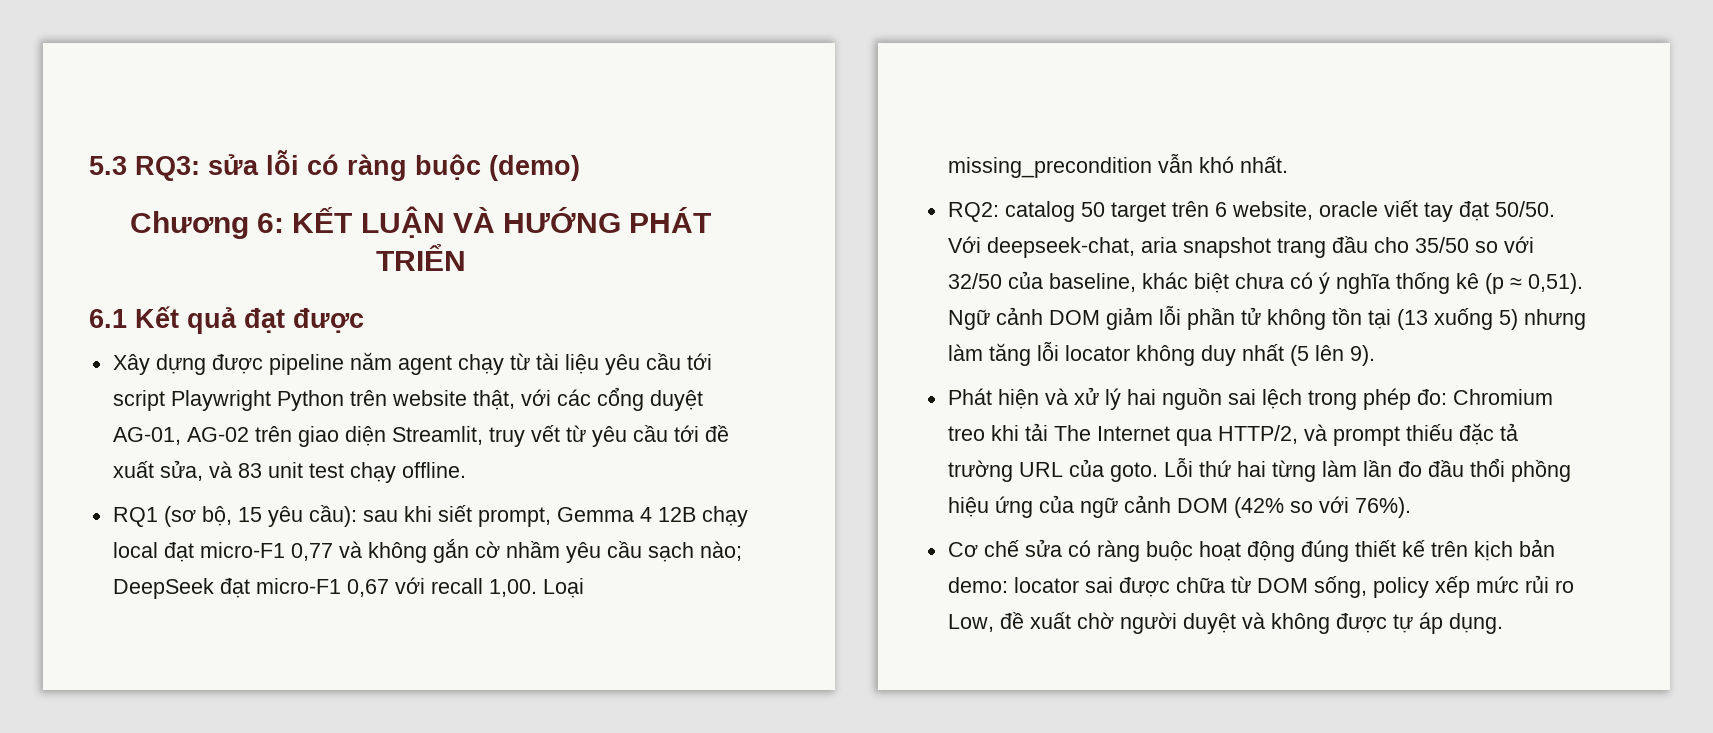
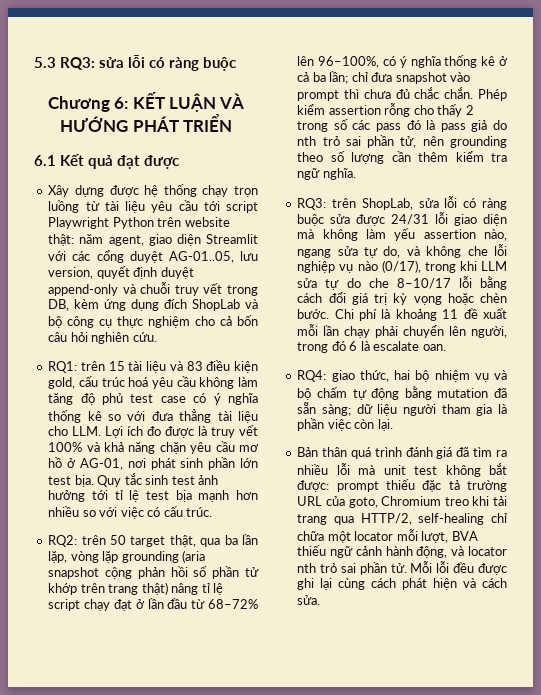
[489,155,580,181] (demo) -> (237, 64) none
[268,352,504,375] pipeline năm agent chạy -> [144,184,258,197] [48,200,80,213] hệ thống chạy trọn luồng
[472,387,703,411] [112,425,729,447] [112,460,466,483] [112,505,748,527] [112,539,742,563] [112,577,584,599] [947,154,1288,178] [947,200,1555,222] [947,236,1534,258] [947,271,1583,294] [947,306,1586,330] [947,342,1375,366] [947,387,1553,410] [947,423,1327,446] thật, với các cổng duyệt AG-01, AG-02 trên giao diện Streamlit, truy vết từ yêu cầu tới đề xuất sửa, và 83 unit test chạy offline. // RQ1 (sơ bộ, 15 yêu cầu): sau khi siết prompt, Gemma 4 12B chạy local đạt micro-F1 0,77 và không gắn cờ nhầm yêu cầu sạch nào; DeepSeek đạt micro-F1 0,67 với recall 1,00. Loại missing_precondition vẫn khó nhất. // RQ2: catalog 50 target trên 6 website, oracle viết tay đạt 50/50. Với deepseek-chat, aria snapshot trang đầu cho 35/50 so với 32/50 của baseline, khác biệt chưa có ý nghĩa thống kê (p ≈ 0,51). Ngữ cảnh DOM giảm lỗi phần tử không tồn tại (13 xuống 5) nhưng làm tăng lỗi locator không duy nhất (5 lên 9). // Phát hiện và xử lý hai nguồn sai lệch trong phép đo: Chromium treo khi tải The Internet qua HTTP/2, và -> [48,234,258,246] [48,250,258,263] [48,266,194,279] [48,282,258,296] [48,299,258,311] [48,315,258,328] [48,332,157,344] [48,360,258,373] [48,376,258,389] [48,393,258,405] [48,409,258,423] [48,425,258,438] [48,441,259,454] [48,457,258,470] [48,473,219,487] [48,490,258,502] [48,506,213,519] [48,534,258,547] [48,550,206,563] [48,566,259,579] [48,582,224,595] [48,598,258,611] [297,55,508,68] [297,71,471,84] [297,87,507,101] [297,103,474,117] [297,119,507,132] [297,135,507,148] [297,151,507,164] [297,168,356,180] [297,196,507,210] [297,212,507,226] [297,228,507,241] [297,244,507,258] [297,260,507,273] [297,276,507,290] [297,292,507,305] [297,308,507,321] [297,324,507,338] [297,341,446,353] [297,370,507,382] [297,386,507,400] [297,402,507,416] [297,418,393,431] [297,447,507,459] [297,463,507,477] [297,480,330,492] thật: năm agent, giao diện Streamlit với các cổng duyệt AG-01..05, lưu version, quyết định duyệt append-only và chuỗi truy vết trong DB, kèm ứng dụng đích ShopLab và bộ công cụ thực nghiệm cho cả bốn câu hỏi nghiên cứu. // RQ1: trên 15 tài liệu và 83 điều kiện gold, cấu trúc hoá yêu cầu không làm tăng độ phủ test case có ý nghĩa thống kê so với đưa thẳng tài liệu cho LLM. Lợi ích đo được là truy vết 100% và khả năng chặn yêu cầu mơ hồ ở AG-01, nơi phát sinh phần lớn test bịa. Quy tắc sinh test ảnh hưởng tới tỉ lệ test bịa mạnh hơn nhiều so với việc có cấu trúc. // RQ2: trên 50 target thật, qua ba lần lặp, vòng lặp grounding (aria snapshot cộng phản hồi số phần tử khớp trên trang thật) nâng tỉ lệ script chạy đạt ở lần đầu từ 68–72% lên 96–100%, có ý nghĩa thống kê ở cả ba lần; chỉ đưa snapshot vào prompt thì chưa đủ chắc chắn. Phép kiểm assertion rỗng cho thấy 2 trong số các pass đó là pass giả do nth trỏ sai phần tử, nên grounding theo số lượng cần thêm kiểm tra ngữ nghĩa. // RQ3: trên ShopLab, sửa lỗi có ràng buộc sửa được 24/31 lỗi giao diện mà không làm yếu assertion nào, ngang sửa tự do, và không che lỗi nghiệp vụ nào (0/17), trong khi LLM sửa tự do che 8–10/17 lỗi bằng cách đổi giá trị kỳ vọng hoặc chèn bước. Chi phí là khoảng 11 đề xuất mỗi lần chạy phải chuyển lên người, trong đó 6 là escalate oan. // RQ4: giao thức, hai bộ nhiệm vụ và bộ chấm tự động bằng mutation đã sẵn sàng; dữ liệu người tham gia là phần việc còn lại. // Bản thân quá trình đánh giá đã tìm ra nhiều lỗi mà unit test không bắt được:
[1109,458,1571,482] [947,495,1411,518] [947,539,1555,562] [947,575,1574,598] [947,612,1503,634] goto. Lỗi thứ hai từng làm lần đo đầu thổi phồng hiệu ứng của ngữ cảnh DOM (42% so với 76%). // Cơ chế sửa có ràng buộc hoạt động đúng thiết kế trên kịch bản demo: locator sai được chữa từ DOM sống, policy xếp mức rủi ro Low, đề xuất chờ người duyệt và không được tự áp dụng. -> [348,496,507,508] [297,513,507,525] [297,529,478,543] [297,545,507,558] [297,561,507,575] [297,578,507,590] [297,595,321,605] goto, Chromium treo khi tải trang qua HTTP/2, self-healing chỉ chữa một locator mỗi lượt, BVA thiếu ngữ cảnh hành động, và locator nth trỏ sai phần tử. Mỗi lỗi đều được ghi lại cùng cách phát hiện và cách sửa.

